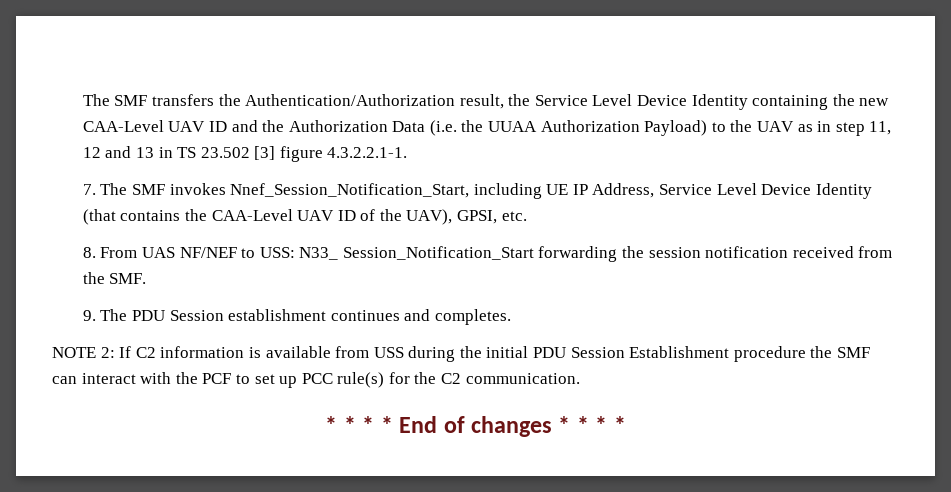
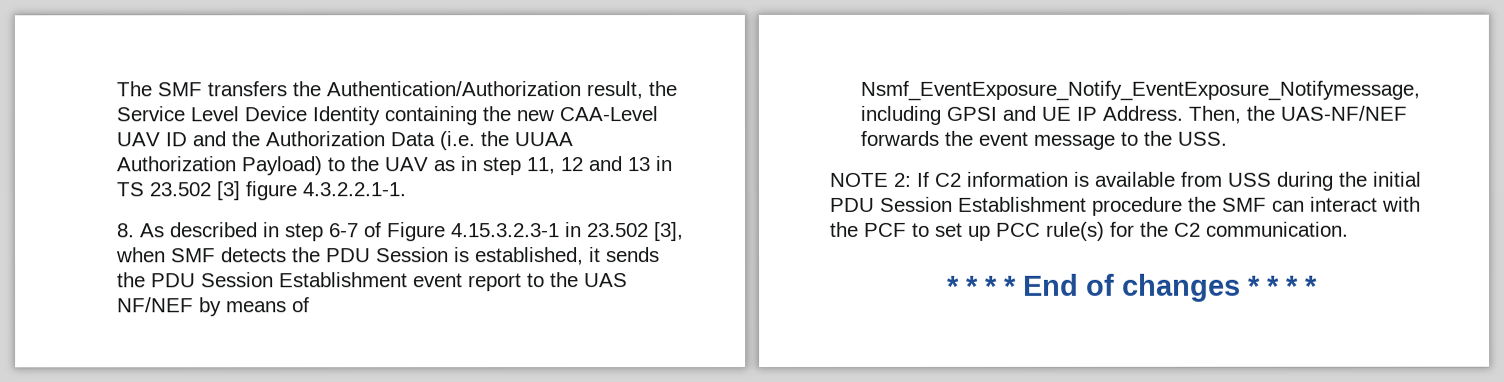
[82,183,872,199] [82,209,527,225] [82,246,893,262] [82,272,147,284] [82,309,511,325] 7. The SMF invokes Nnef_Session_Notification_Start, including UE IP Address, Service Level Device Identity (that contains the CAA-Level UAV ID of the UAV), GPSI, etc. // 8. From UAS NF/NEF to USS: N33_ Session_Notification_Start forwarding the session notification received from the SMF. // 9. The PDU Session establishment continues and completes. -> [116,222,684,242] [115,247,660,266] [116,272,628,292] [116,297,310,317] [859,80,1420,101] [859,105,1407,125] [859,130,1227,150] 8. As described in step 6-7 of Figure 4.15.3.2.3-1 in 23.502 [3], when SMF detects the PDU Session is established, it sends the PDU Session Establishment event report to the UAS NF/NEF by means of Nsmf_EventExposure_Notify_EventExposure_Notifymessage, including GPSI and UE IP Address. Then, the UAS-NF/NEF forwards the event message to the USS.

